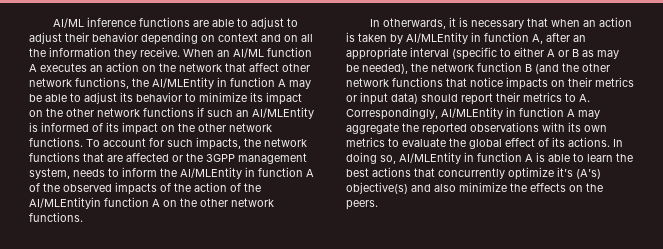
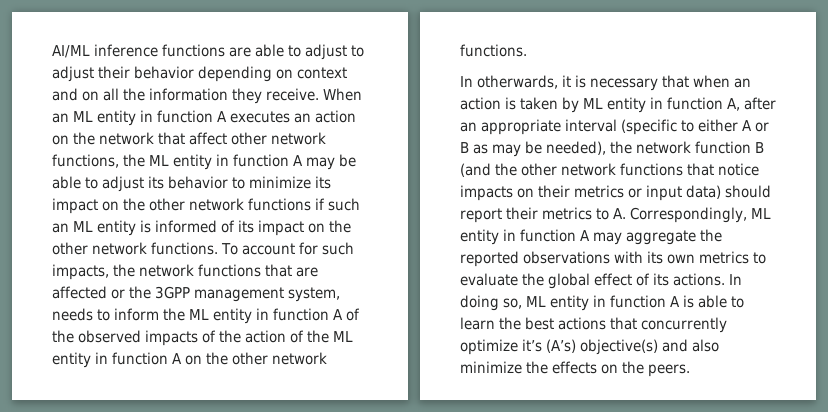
[233,48,264,58] AI/ML -> [73,110,153,126] ML entity in
[152,77,214,89] AI/MLEntity -> [149,154,212,170] ML entity
[252,107,314,119] AI/MLEntity -> [73,220,136,236] ML entity
[180,167,242,179] AI/MLEntity -> [189,308,252,324] ML entity
[29,197,101,209] AI/MLEntityin -> [333,331,353,342] [52,352,108,368] ML entity in
[406,32,468,44] AI/MLEntity -> [583,97,646,113] ML entity
[441,107,503,119] AI/MLEntity -> [751,208,771,219] [460,229,499,245] ML entity
[399,152,461,164] AI/MLEntity -> [526,295,589,311] ML entity

